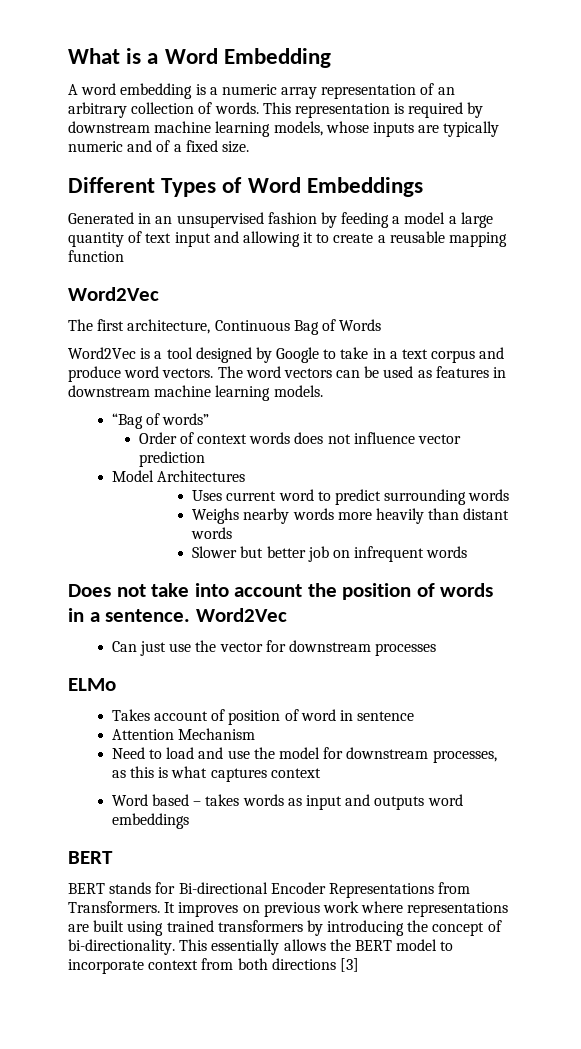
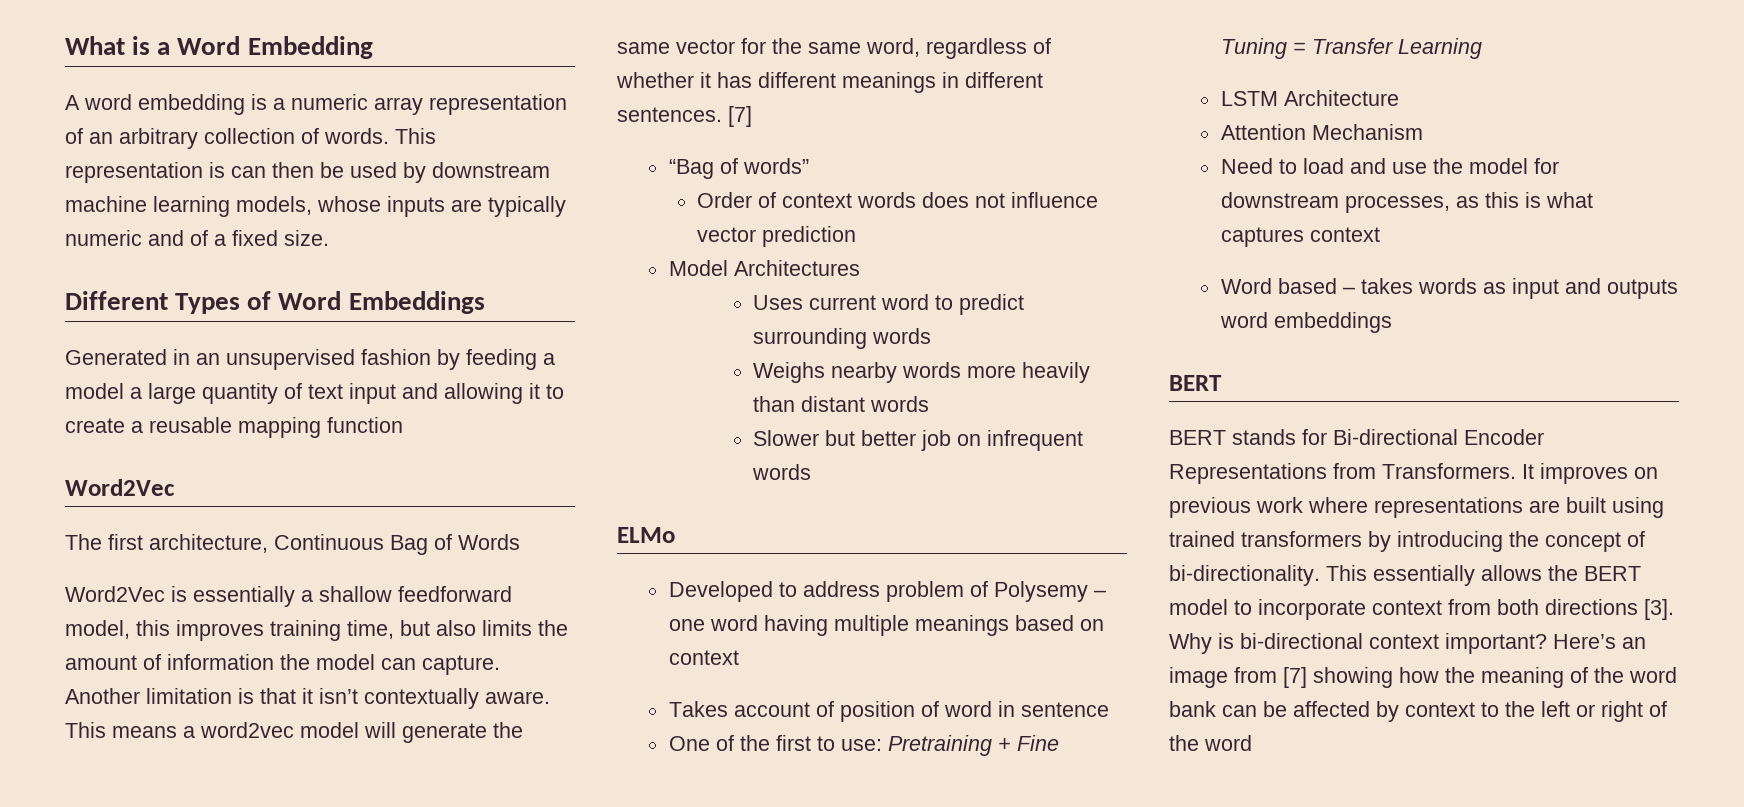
[408,102,464,118] required -> [231,162,397,178] can then be used
[154,347,505,363] [68,366,507,382] [68,385,323,401] a tool designed by Google to take in a text corpus and produce word vectors. The word vectors can be used as features in downstream machine learning models. -> [193,586,512,607] [65,620,568,641] [65,654,500,675] [65,688,550,709] [65,722,523,743] [617,38,1051,59] [616,72,1043,93] [617,106,752,127] essentially a shallow feedforward model, this improves training time, but also limits the amount of information the model can capture. Another limitation is that it isn’t contextually aware. This means a word2vec model will generate the same vector for the same word, regardless of whether it has different meanings in different sentences. [7]
[68,583,494,600] [68,608,287,622] [111,640,437,656] [68,678,116,691] Does not take into account the position of words in a sentence. Word2Vec // Can just use the vector for downstream processes // ELMo -> [617,527,675,543] [668,581,1106,602] [668,615,1104,636] [668,650,739,665] ELMo // Developed to address problem of Polysemy – one word having multiple meanings based on context
(415, 716) none -> [668,735,1059,756] [1220,38,1482,59] [1220,90,1399,106] // One of the first to use: Pretraining + Fine Tuning = Transfer Learning // LSTM Architecture
[339,958,359,972] [3] -> [1644,599,1674,620] [1169,633,1646,654] [1169,667,1677,688] [1169,701,1667,722] [1169,735,1252,751] [3]. Why is bi-directional context important? Here’s an image from [7] showing how the meaning of the word bank can be affected by context to the left or right of the word

